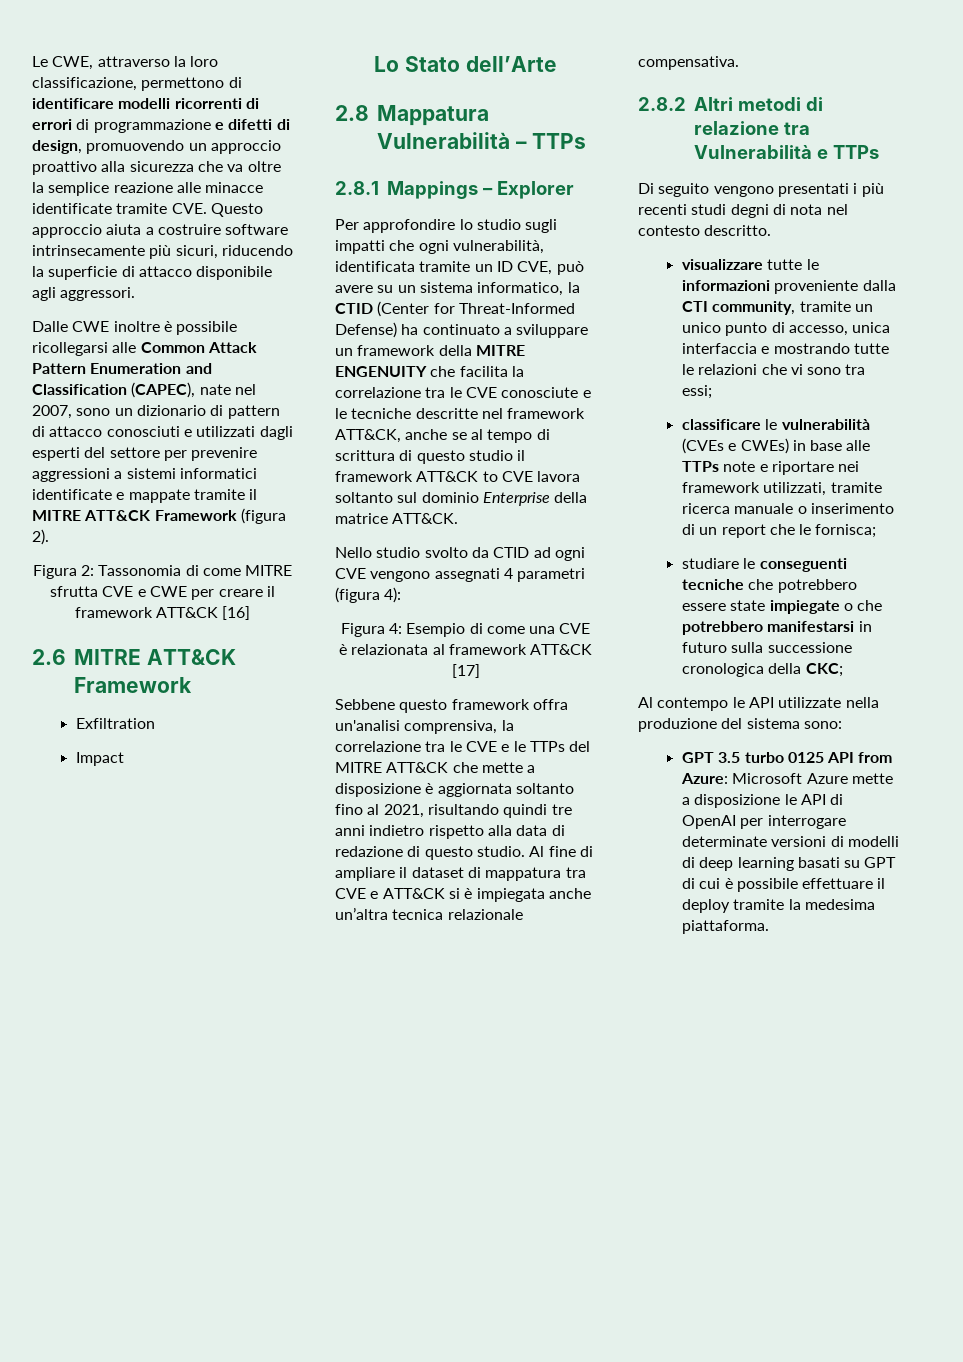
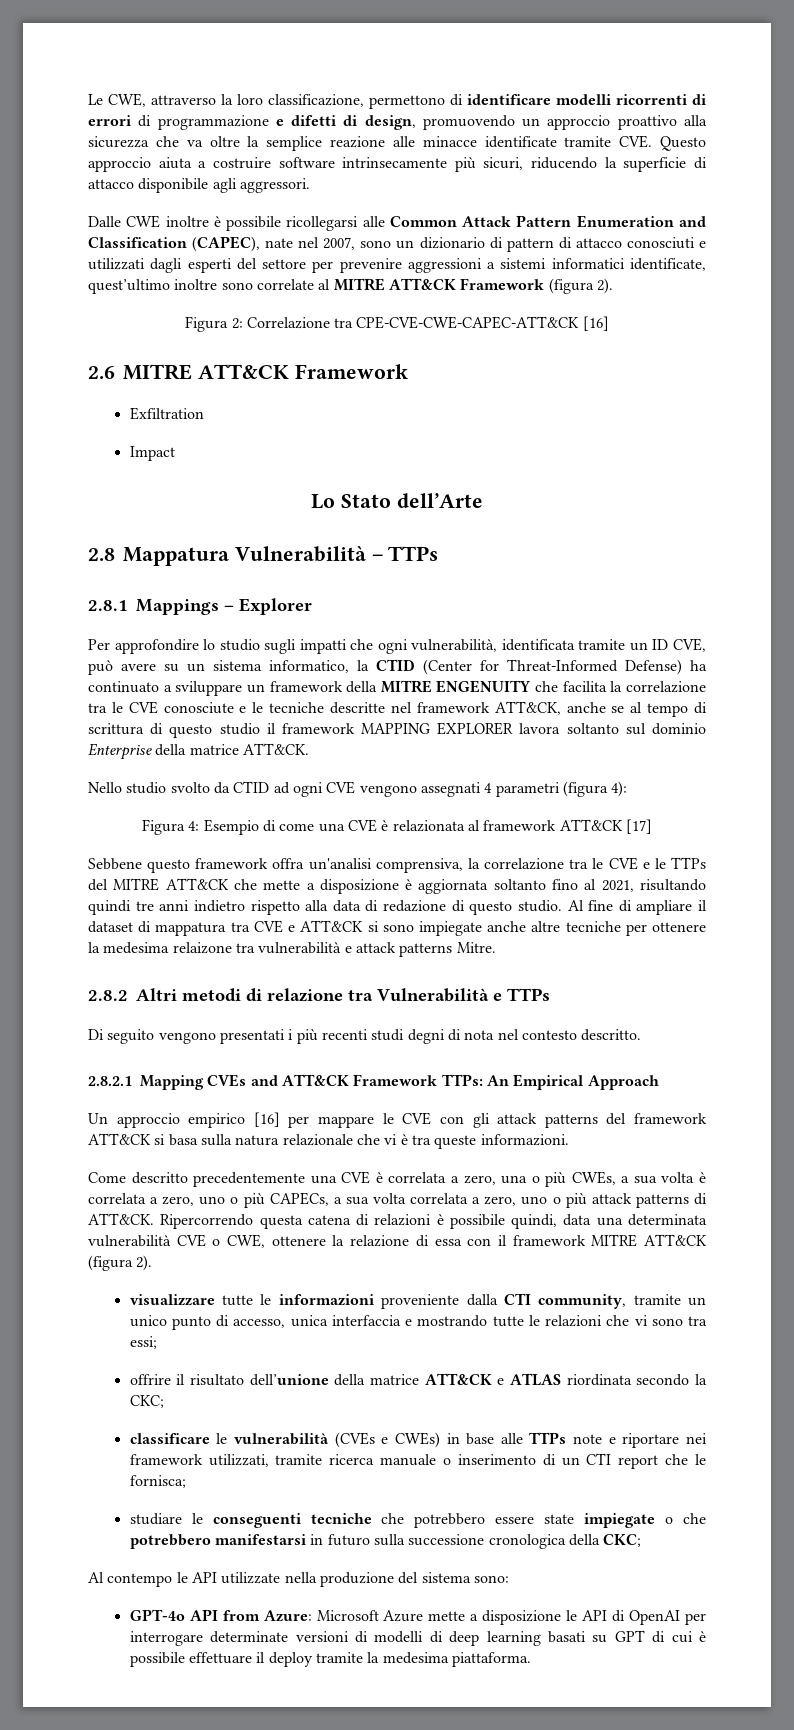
[32,489,258,503] identificate e mappate tramite il -> [630,258,706,271] [88,279,331,294] identificate, quest’ultimo inoltre sono correlate al
[98,565,293,576] [50,586,275,600] [74,607,218,618] Tassonomia di come MITRE sfrutta CVE e CWE per creare il framework ATT&CK -> [246,316,580,329] Correlazione tra CPE-CVE-CWE-CAPEC-ATT&CK
[416,471,533,482] ATT&CK to CVE -> [361,722,514,735] MAPPING EXPLORER
[464,888,591,902] [335,907,523,920] [638,56,739,70] è impiegata anche un’altra tecnica relazionale compensativa. -> [382,921,706,936] [88,942,496,957] sono impiegate anche altre tecniche per ottenere la medesima relaizone tra vulnerabilità e attack patterns Mitre.
(772, 230) none -> [88,1074,659,1090] [88,1112,708,1128] [88,1133,569,1149] [88,1171,706,1187] [88,1192,707,1208] [88,1213,707,1229] [88,1234,707,1248] [88,1255,153,1271] // 2.8.2.1 Mapping CVEs and ATT&CK Framework TTPs: An Empirical Approach // Un approccio empirico [16] per mappare le CVE con gli attack patterns del framework ATT&CK si basa sulla natura relazionale che vi è tra queste informazioni. // Come descritto precedentemente una CVE è correlata a zero, una o più CWEs, a sua volta è correlata a zero, uno o più CAPECs, a sua volta correlata a zero, uno o più attack patterns di ATT&CK. Ripercorrendo questa catena di relazioni è possibile quindi, data una determinata vulnerabilità CVE o CWE, ottenere la relazione di essa con il framework MITRE ATT&CK (figura 2).
(712, 392) none -> [129,1373,707,1386] [129,1395,164,1408] // offrire il risultato dell’unione della matrice ATT&CK e ATLAS riordinata secondo la CKC;
(718, 531) none -> [586,1453,612,1465] CTI
[681,752,824,763] GPT 3.5 turbo 0125 -> [129,1609,185,1621] GPT-4o

